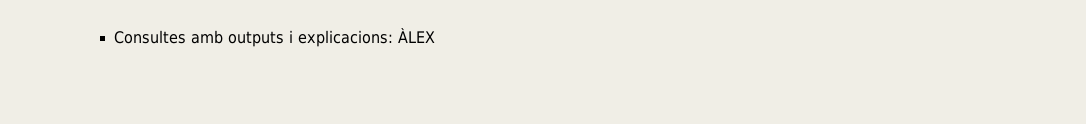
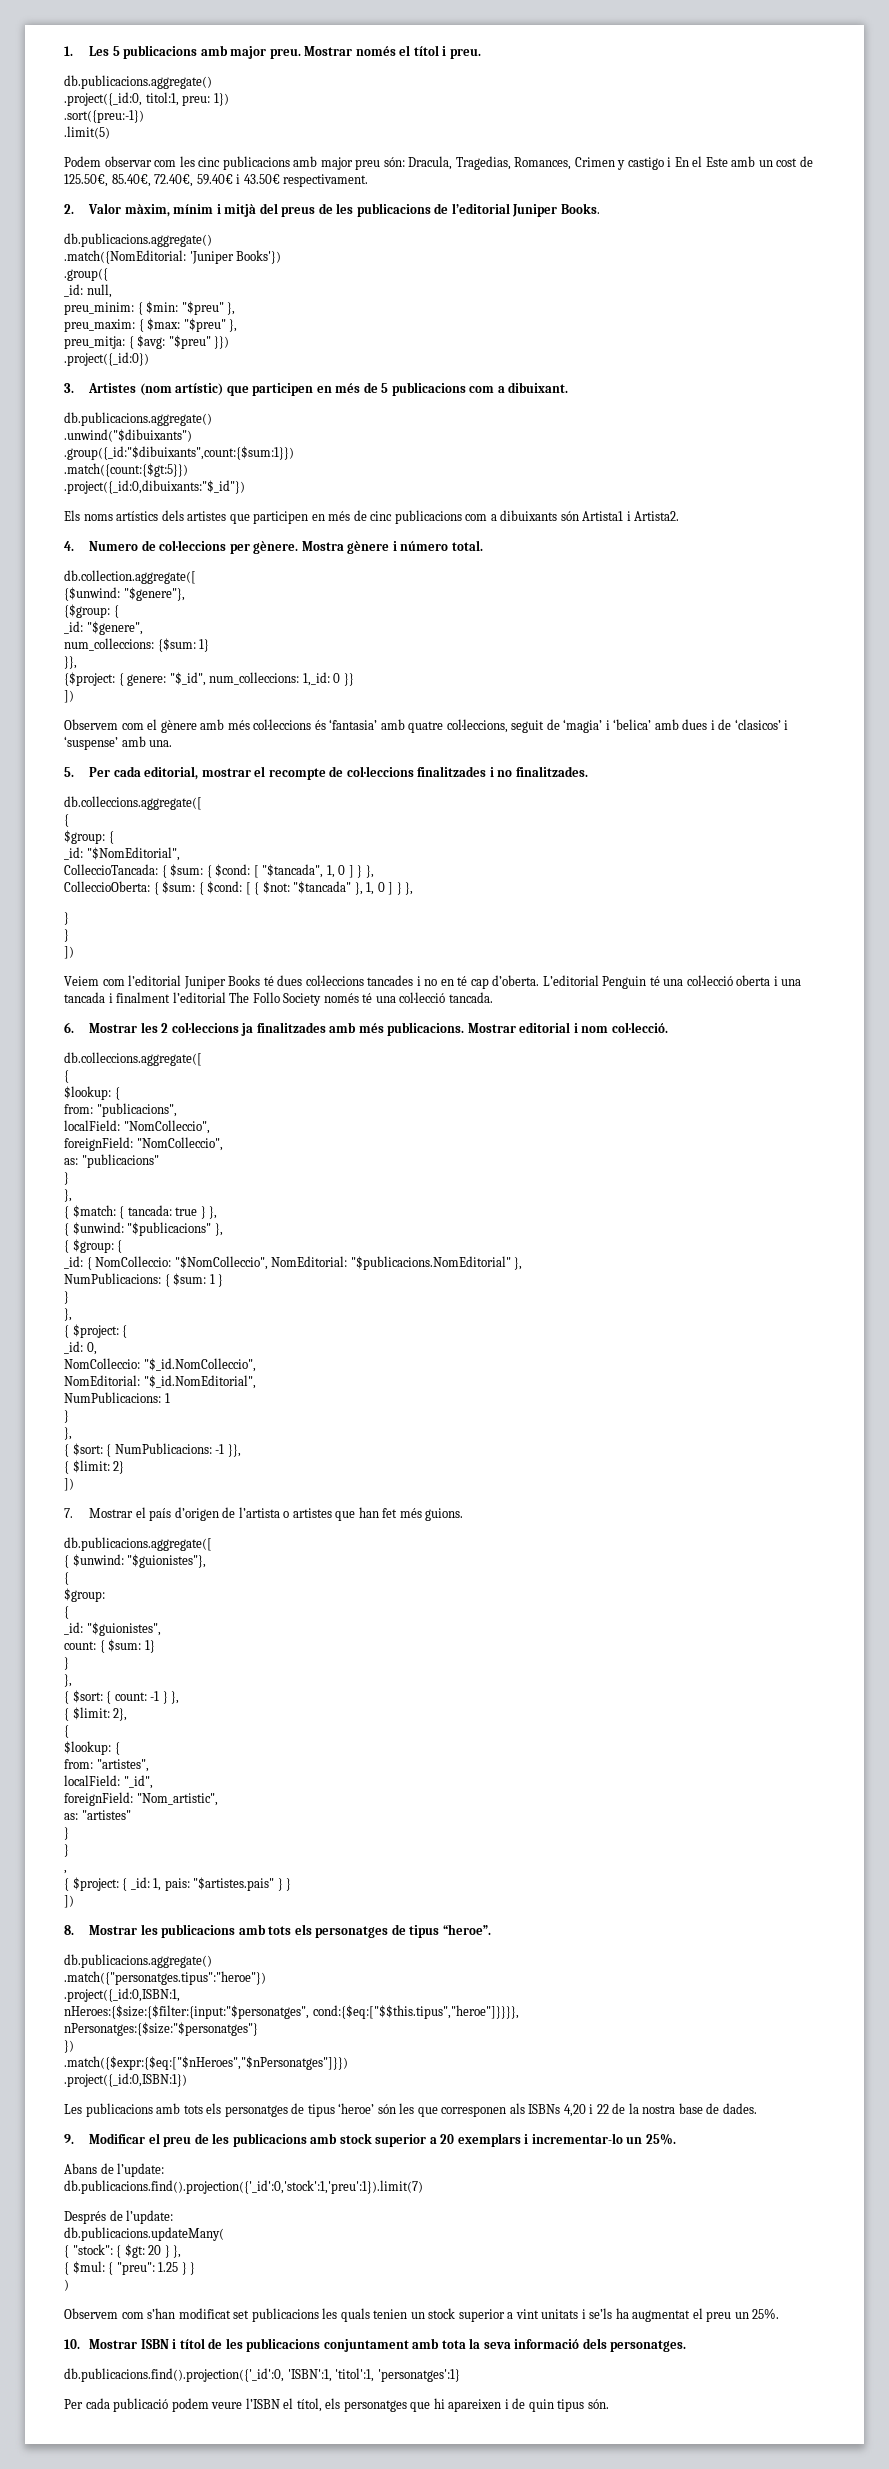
[114,28,436,47] Consultes amb outputs i explicacions: ÀLEX -> [64,45,481,59] [64,75,212,89] [64,92,229,106] [64,110,144,123] [64,126,110,139] [64,156,813,170] [64,174,369,187] [64,203,600,217] [64,233,212,247] [64,250,282,264] [64,268,108,281] [64,284,112,298] [64,301,236,315] [64,318,238,332] [64,335,230,349] [64,352,149,366] [64,382,569,396] [64,412,212,426] [64,429,192,442] [64,446,294,460] [64,463,188,477] [64,480,245,494] [64,510,680,524] [64,540,483,554] [64,570,196,584] [64,587,185,601] [64,604,119,618] [64,621,143,635] [64,638,210,652] [64,656,77,669] [64,672,354,686] [64,690,74,703] [64,719,789,733] [64,736,173,750] [64,766,588,780] [64,796,202,810] [64,814,69,827] [64,830,114,844] [64,847,180,861] [64,864,374,878] [64,881,414,895] [64,912,69,925] [64,929,69,942] [64,946,74,959] [64,975,802,989] [64,992,493,1006] [64,1022,668,1036] [64,1052,202,1066] [64,1070,69,1083] [64,1086,120,1100] [64,1103,177,1117] [64,1120,210,1134] [64,1137,223,1151] [64,1154,159,1168] [64,1172,69,1185] [64,1189,72,1202] [64,1205,218,1219] [64,1222,223,1236] [64,1239,123,1253] [64,1256,523,1270] [64,1273,224,1287] [64,1291,69,1304] [64,1308,72,1321] [64,1324,128,1338] [64,1341,97,1355] [64,1358,256,1372] [64,1375,256,1389] [64,1392,170,1403] [64,1410,69,1423] [64,1427,72,1440] [64,1443,241,1457] [64,1460,125,1474] [64,1478,74,1491] [64,1507,464,1521] [64,1537,212,1551] [64,1554,207,1568] [64,1572,69,1585] [64,1588,105,1602] [64,1606,69,1619] [64,1622,161,1636] [64,1639,155,1653] [64,1657,69,1670] [64,1674,72,1687] [64,1690,180,1704] [64,1707,128,1721] [64,1725,69,1738] [64,1741,120,1755] [64,1759,149,1772] [64,1775,153,1789] [64,1792,218,1806] [64,1810,131,1820] [64,1827,69,1840] [64,1844,69,1857] [64,1870,67,1874] [64,1877,292,1891] [64,1895,74,1908] [64,1924,491,1938] [64,1954,212,1968] [64,1971,266,1985] [64,1988,180,2002] [64,2005,519,2019] [64,2022,258,2036] [64,2040,74,2053] [64,2056,348,2070] [64,2073,187,2087] [64,2103,757,2117] [64,2133,676,2147] [64,2163,165,2177] [64,2180,423,2194] [64,2210,174,2224] [64,2227,224,2241] [64,2244,182,2258] [64,2261,196,2275] [64,2279,69,2291] [64,2308,780,2322] [64,2338,687,2352] [64,2368,460,2382] [64,2398,609,2412] 1. Les 5 publicacions amb major preu. Mostrar només el títol i preu. // db.publicacions.aggregate() // .project({_id:0, titol:1, preu: 1}) // .sort({preu:-1}) // .limit(5) // Podem observar com les cinc publicacions amb major preu són: Dracula, Tragedias, Romances, Crimen y castigo i En el Este amb un cost de 125.50€, 85.40€, 72.40€, 59.40€ i 43.50€ respectivament. // 2. Valor màxim, mínim i mitjà del preus de les publicacions de l’editorial Juniper Books. // db.publicacions.aggregate() // .match({NomEditorial: 'Juniper Books'}) // .group({ // _id: null, // preu_minim: { $min: "$preu" }, // preu_maxim: { $max: "$preu" }, // preu_mitja: { $avg: "$preu" }}) // .project({_id:0}) // 3. Artistes (nom artístic) que participen en més de 5 publicacions com a dibuixant. // db.publicacions.aggregate() // .unwind("$dibuixants") // .group({_id:"$dibuixants",count:{$sum:1}}) // .match({count:{$gt:5}}) // .project({_id:0,dibuixants:"$_id"}) // Els noms artístics dels artistes que participen en més de cinc publicacions com a dibuixants són Artista1 i Artista2. // 4. Numero de col·leccions per gènere. Mostra gènere i número total. // db.collection.aggregate([ // {$unwind: "$genere"}, // {$group: { // _id: "$genere", // num_colleccions: {$sum: 1} // }}, // {$project: { genere: "$_id", num_colleccions: 1,_id: 0 }} // ]) // Observem com el gènere amb més col·leccions és ‘fantasia’ amb quatre col·leccions, seguit de ‘magia’ i ‘belica’ amb dues i de ‘clasicos’ i ‘suspense’ amb una. // 5. Per cada editorial, mostrar el recompte de col·leccions finalitzades i no finalitzades. // db.colleccions.aggregate([ // { // $group: { // _id: "$NomEditorial", // ColleccioTancada: { $sum: { $cond: [ "$tancada", 1, 0 ] } }, // ColleccioOberta: { $sum: { $cond: [ { $not: "$tancada" }, 1, 0 ] } }, // } // } // ]) // Veiem com l’editorial Juniper Books té dues col·leccions tancades i no en té cap d’oberta. L’editorial Penguin té una col·lecció oberta i una tancada i finalment l’editorial The Follo Society només té una col·lecció tancada. // 6. Mostrar les 2 col·leccions ja finalitzades amb més publicacions. Mostrar editorial i nom col·lecció. // db.colleccions.aggregate([ // { // $lookup: { // from: "publicacions", // localField: "NomColleccio", // foreignField: "NomColleccio", // as: "publicacions" // } // }, // { $match: { tancada: true } }, // { $unwind: "$publicacions" }, // { $group: { // _id: { NomColleccio: "$NomColleccio", NomEditorial: "$publicacions.NomEditorial" }, // NumPublicacions: { $sum: 1 } // } // }, // { $project: { // _id: 0, // NomColleccio: "$_id.NomColleccio", // NomEditorial: "$_id.NomEditorial", // NumPublicacions: 1 // } // }, // { $sort: { NumPublicacions: -1 }}, // { $limit: 2} // ]) // 7. Mostrar el país d’origen de l’artista o artistes que han fet més guions. // db.publicacions.aggregate([ // { $unwind: "$guionistes"}, // { // $group: // { // _id: "$guionistes", // count: { $sum: 1} // } // }, // { $sort: { count: -1 } }, // { $limit: 2}, // { // $lookup: { // from: "artistes", // localField: "_id", // foreignField: "Nom_artistic", // as: "artistes" // } // } // , // { $project: { _id: 1, pais: "$artistes.pais" } } // ]) // 8. Mostrar les publicacions amb tots els personatges de tipus “heroe”. // db.publicacions.aggregate() // .match({"personatges.tipus":"heroe"}) // .project({_id:0,ISBN:1, // nHeroes:{$size:{$filter:{input:"$personatges", cond:{$eq:["$$this.tipus","heroe"]}}}}, // nPersonatges:{$size:"$personatges"} // }) // .match({$expr:{$eq:["$nHeroes","$nPersonatges"]}}) // .project({_id:0,ISBN:1}) // Les publicacions amb tots els personatges de tipus ‘heroe’ són les que corresponen als ISBNs 4,20 i 22 de la nostra base de dades. // 9. Modificar el preu de les publicacions amb stock superior a 20 exemplars i incrementar-lo un 25%. // Abans de l’update: // db.publicacions.find().projection({'_id':0,'stock':1,'preu':1}).limit(7) // Després de l’update: // db.publicacions.updateMany( // { "stock": { $gt: 20 } }, // { $mul: { "preu": 1.25 } } // ) // Observem com s’han modificat set publicacions les quals tenien un stock superior a vint unitats i se’ls ha augmentat el preu un 25%. // 10. Mostrar ISBN i títol de les publicacions conjuntament amb tota la seva informació dels personatges. // db.publicacions.find().projection({'_id':0, 'ISBN':1, 'titol':1, 'personatges':1} // Per cada publicació podem veure l’ISBN el títol, els personatges que hi apareixen i de quin tipus són.

